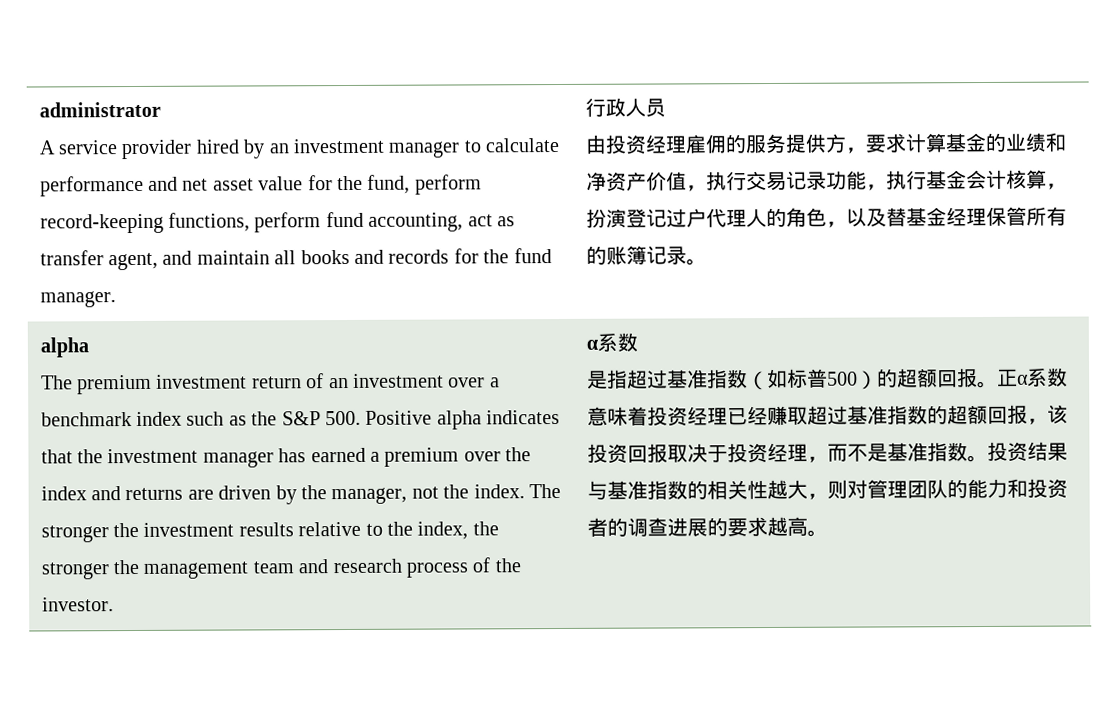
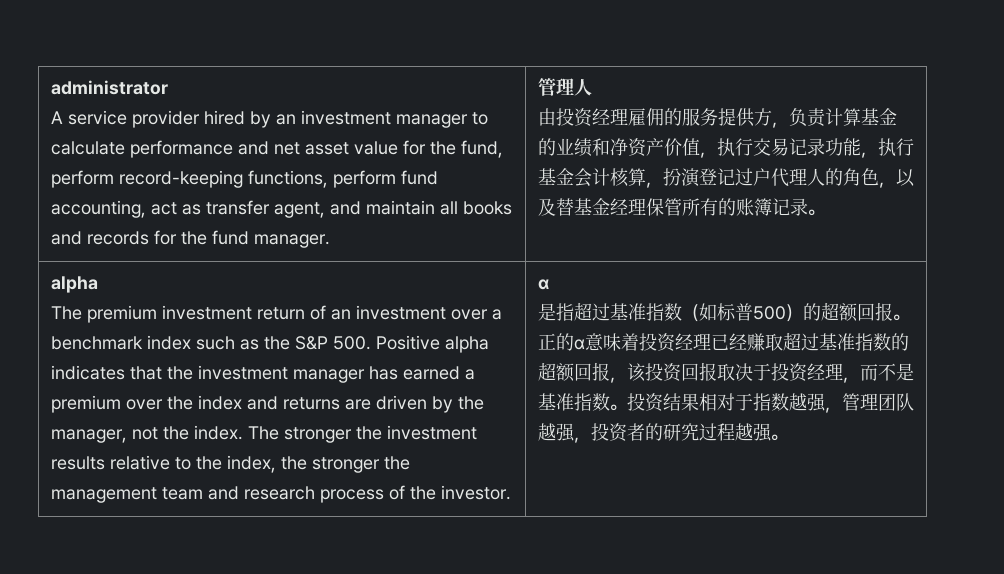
[584,97,666,118] 行政人员 -> [537,78,592,96] 管理人
[864,133,907,153] 要求 -> [788,108,826,127] 负责
[596,332,638,352] 系数 -> (549, 284) none
[1016,367,1068,387] α系数 -> [555,333,585,351] 的α
[586,478,1068,500] [586,516,808,537] 与基准指数的相关性越大，则对管理团队的能力和投资者的调查进展的要求越高 -> [698,393,914,413] [537,423,772,443] 相对于指数越强，管理团队越强，投资者的研究过程越强

